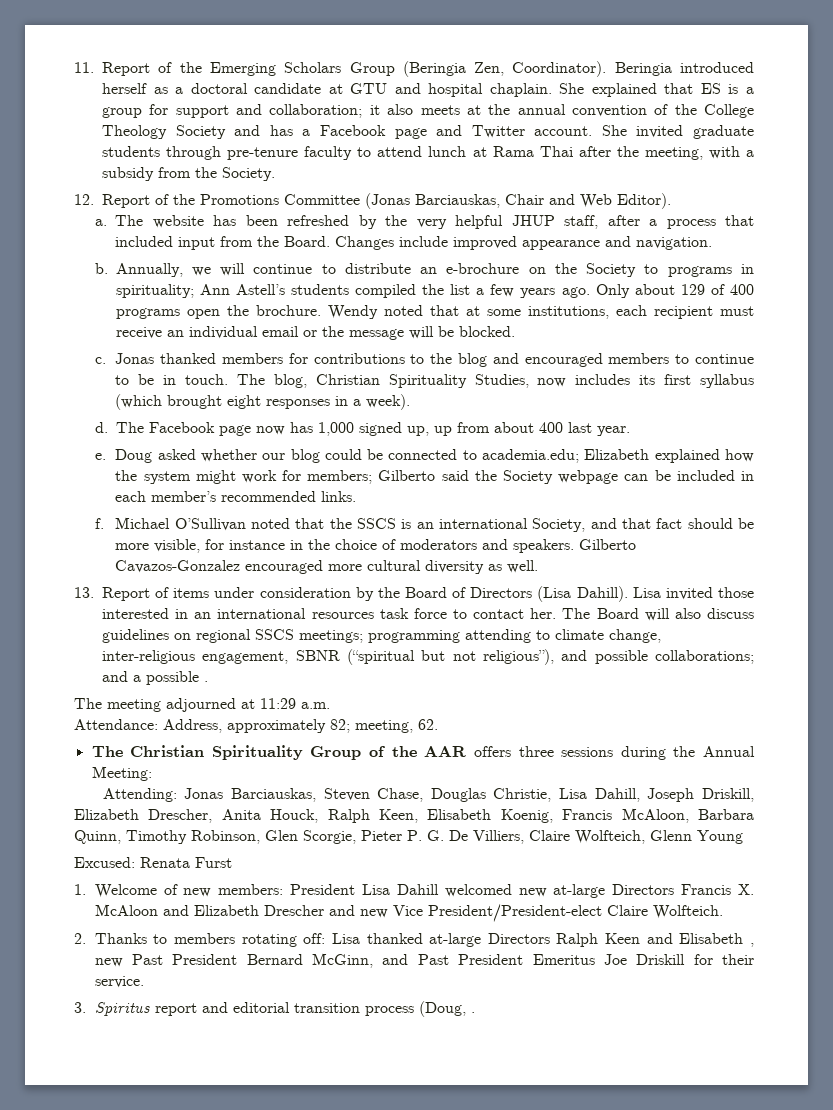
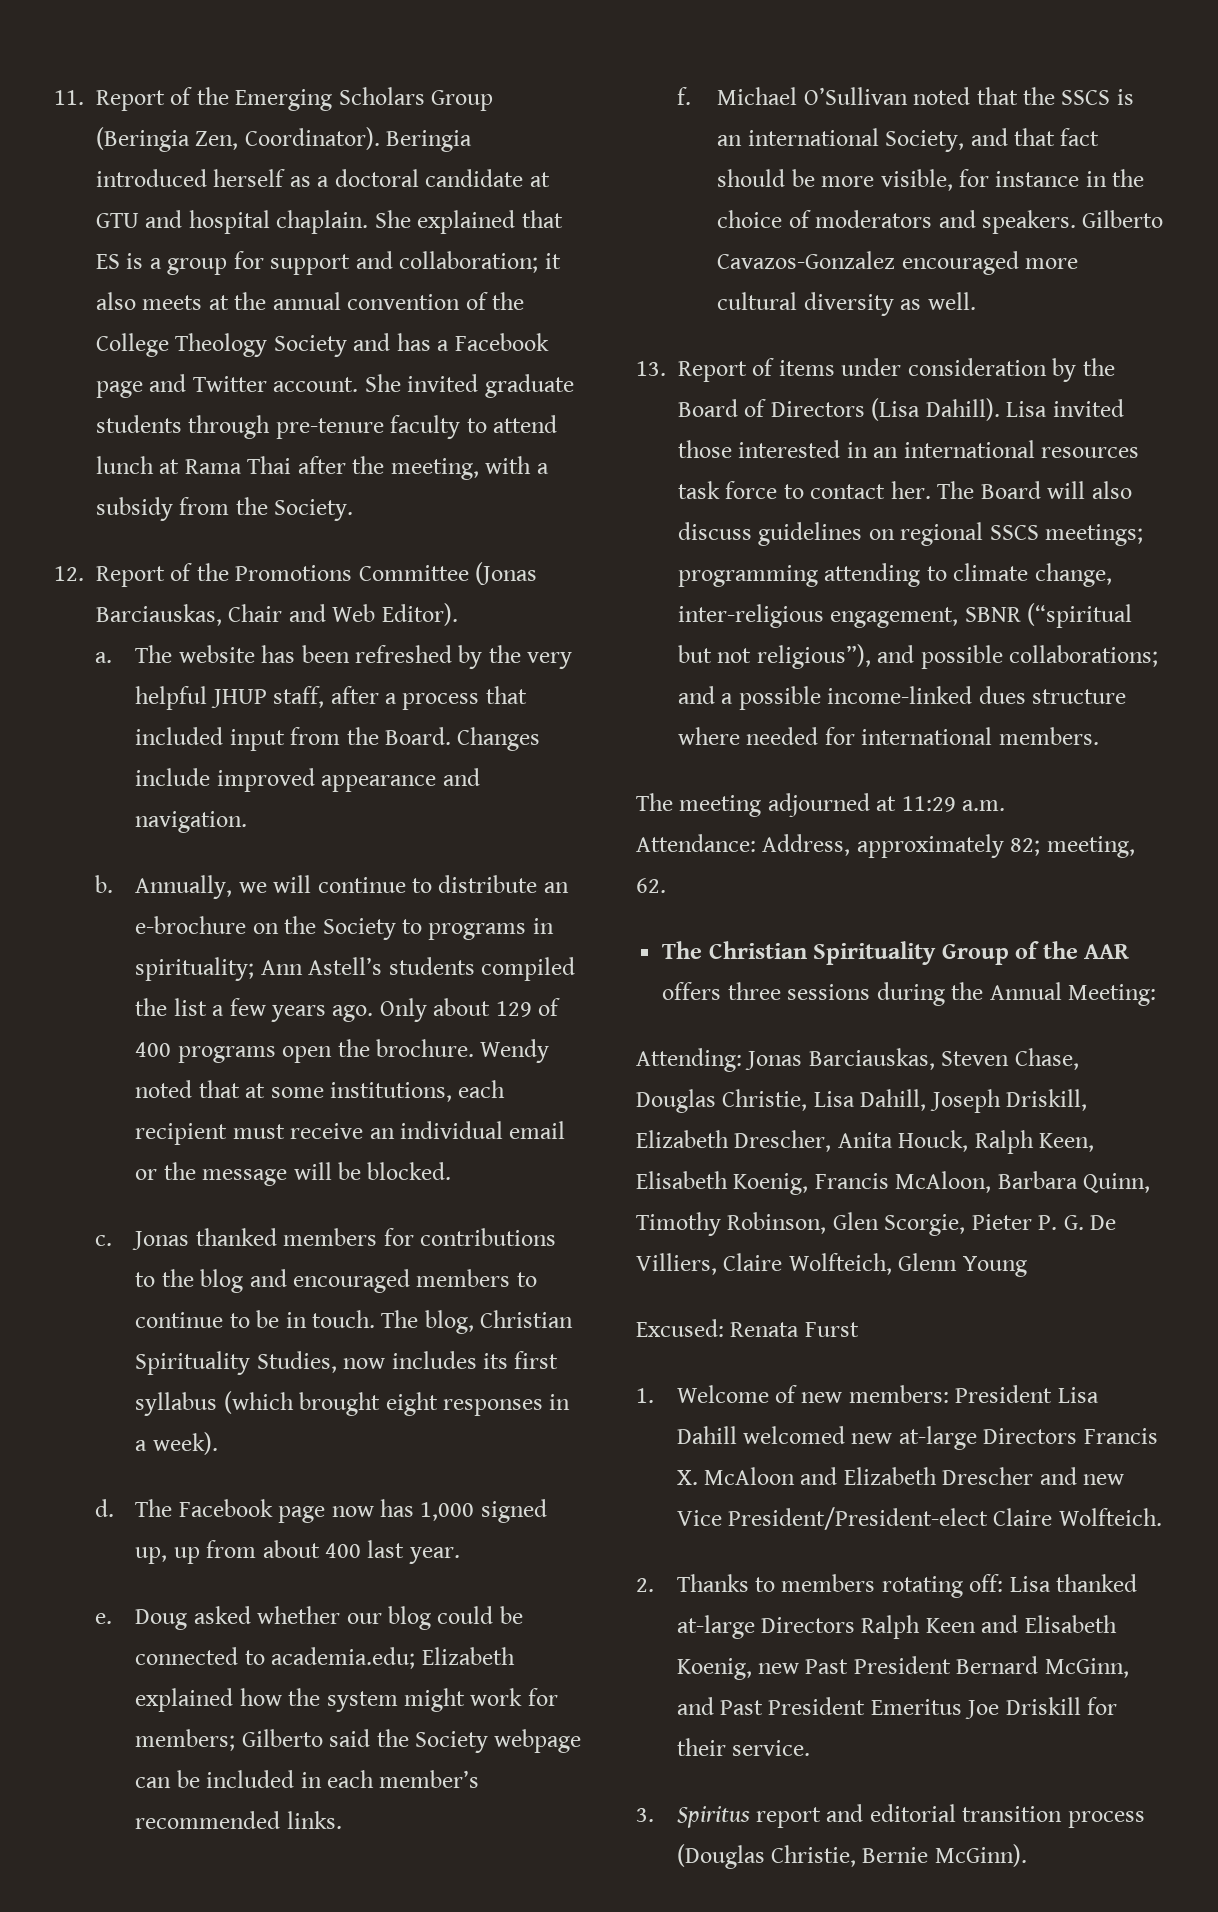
[204,681,208,682] . -> [827,686,1127,704] [678,727,1099,745] income-linked dues structure where needed for international members.
[750,943,755,947] , -> [676,1658,752,1680] Koenig,
[418,1001,475,1017] (Doug, . -> [676,1844,1027,1869] (Douglas Christie, Bernie McGinn).

